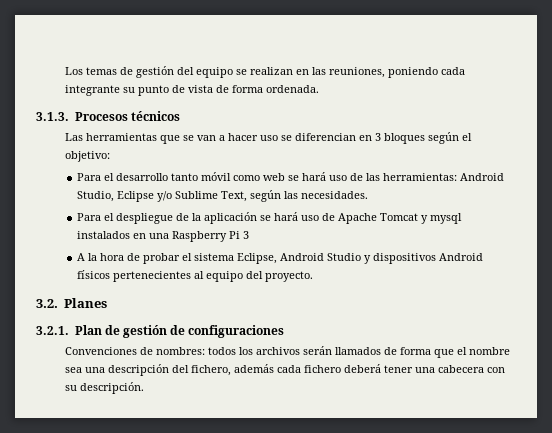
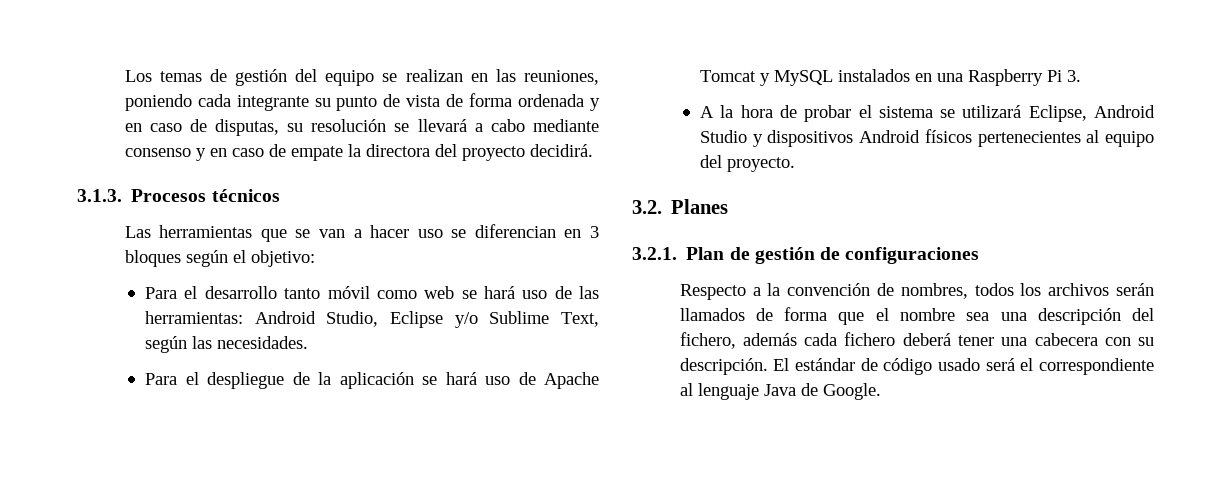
[265,85,319,93] ordenada. -> [518,94,600,111] [124,119,599,136] [124,144,593,161] ordenada y en caso de disputas, su resolución se llevará a cabo mediante consenso y en caso de empate la directora del proyecto decidirá.
[429,213,462,224] mysql -> [774,70,834,86] MySQL
[242,231,249,239] 3 -> [1067,70,1082,82] 3.
(234, 257) none -> [940,105,1022,118] se utilizará
[64,347,205,355] Convenciones de nombres: -> [679,283,968,300] Respecto a la convención de nombres,
(144, 388) none -> [773,358,1154,375] [679,383,881,400] El estándar de código usado será el correspondiente al lenguaje Java de Google.

